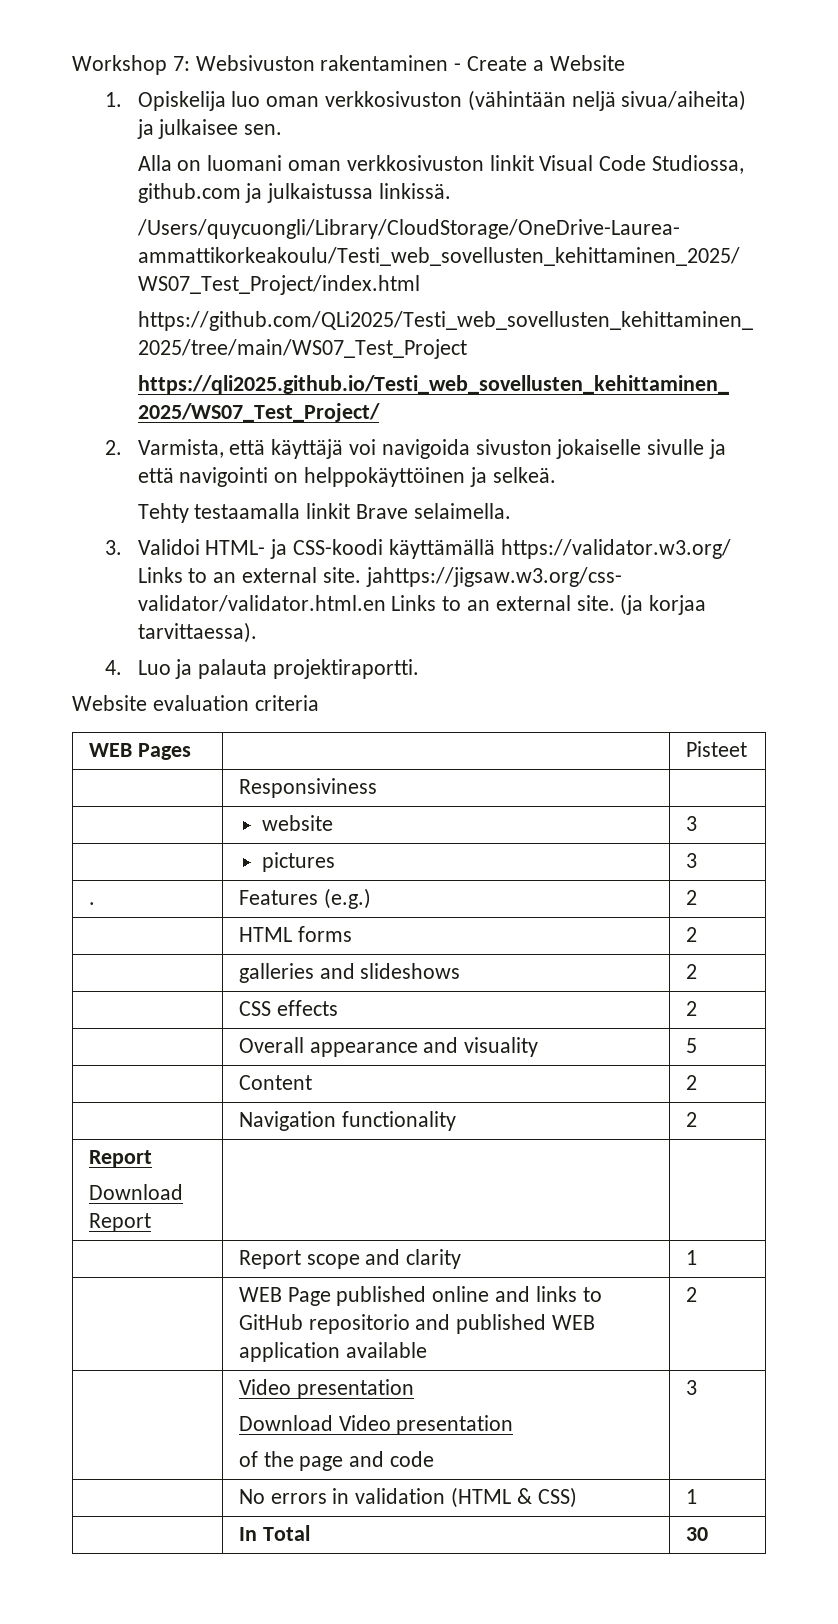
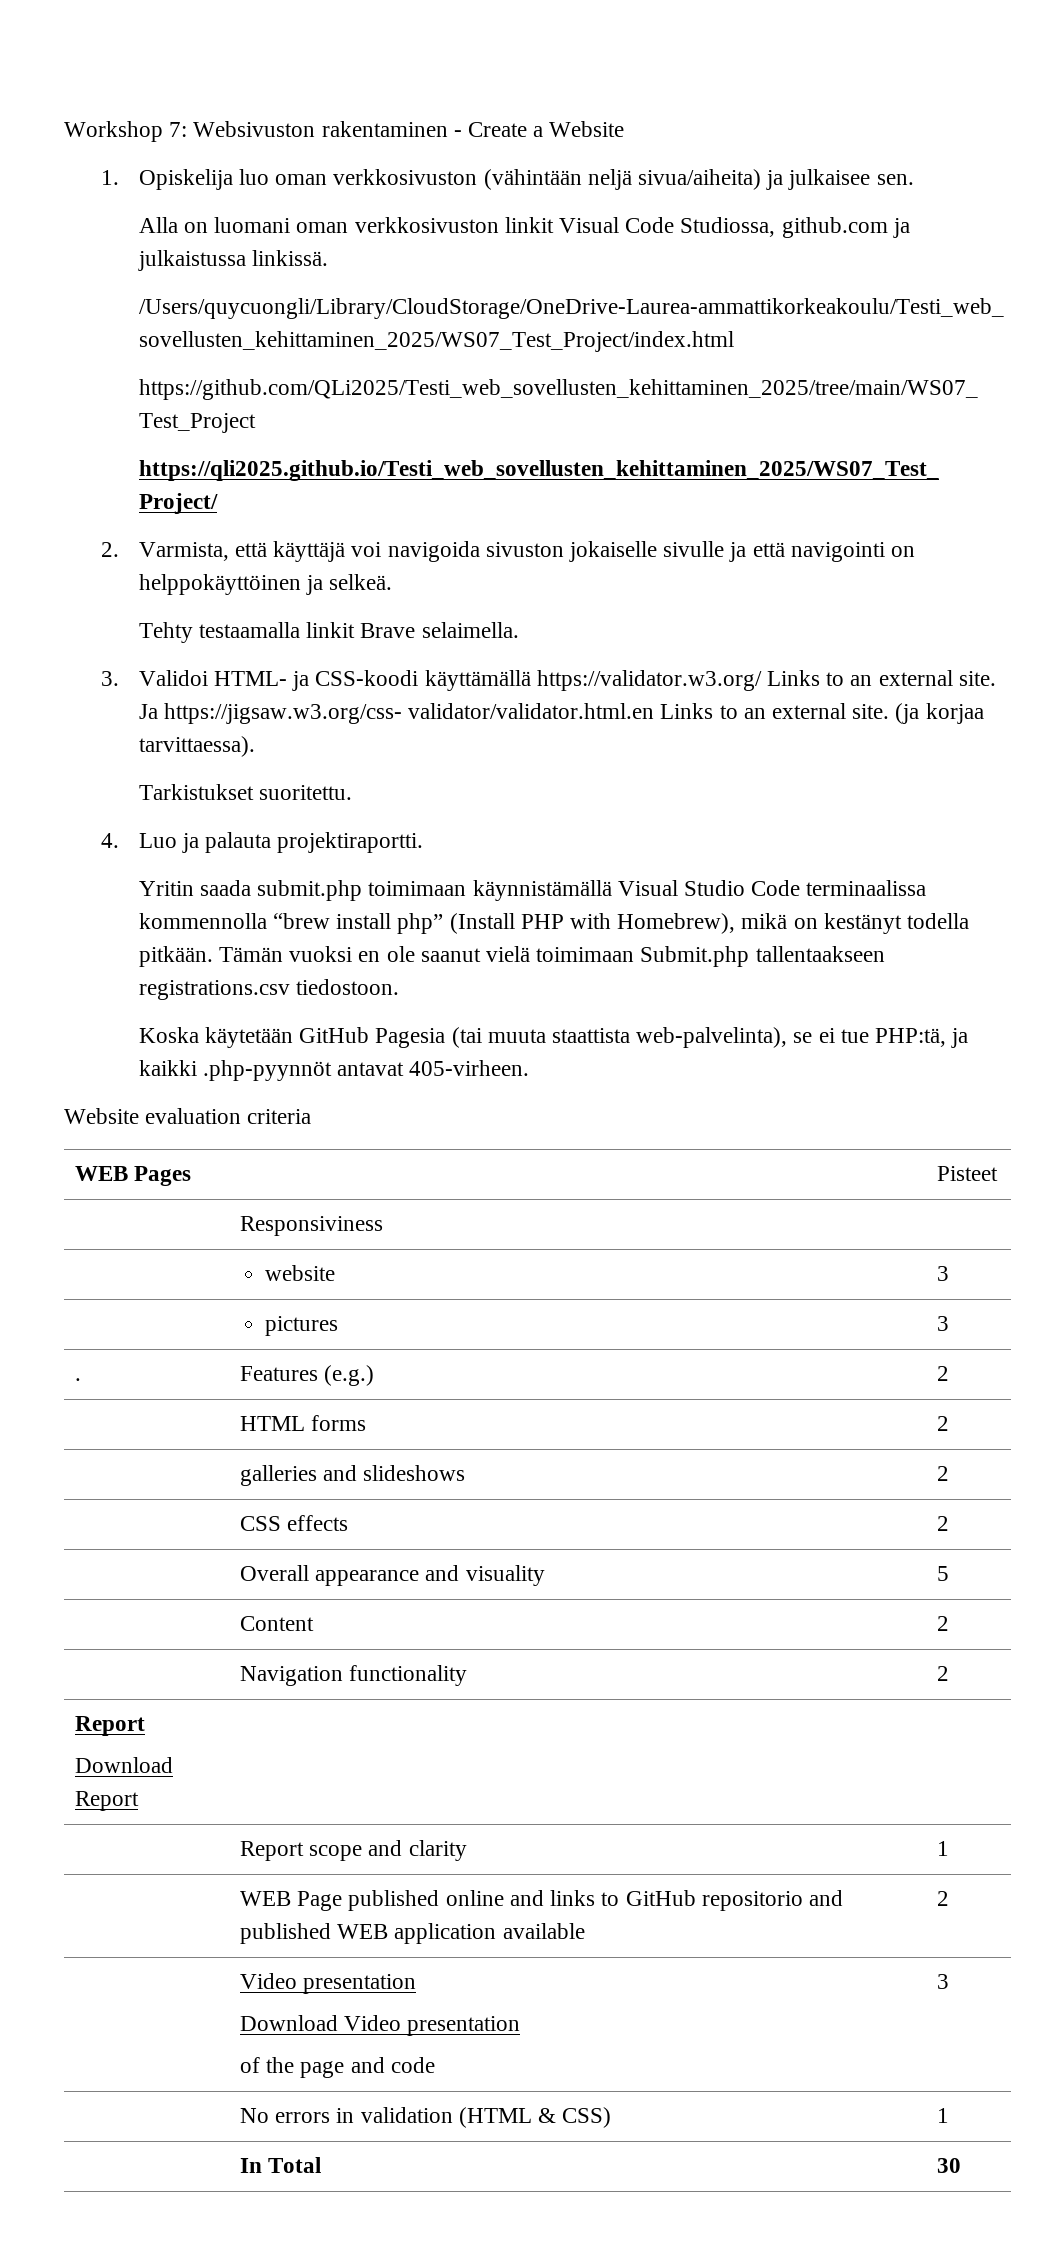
[365,567,622,587] jahttps://jigsaw.w3.org/css- -> [138,703,402,724] Ja https://jigsaw.w3.org/css-
(257, 632) none -> [138,784,352,800] // Tarkistukset suoritettu.
(420, 669) none -> [138,880,927,901] [138,913,970,934] [138,946,885,967] [138,979,399,1000] [138,1027,969,1048] [138,1060,530,1081] // Yritin saada submit.php toimimaan käynnistämällä Visual Studio Code terminaalissa kommennolla “brew install php” (Install PHP with Homebrew), mikä on kestänyt todella pitkään. Tämän vuoksi en ole saanut vielä toimimaan Submit.php tallentaakseen registrations.csv tiedostoon. // Koska käytetään GitHub Pagesia (tai muuta staattista web-palvelinta), se ei tue PHP:tä, ja kaikki .php-pyynnöt antavat 405-virheen.

